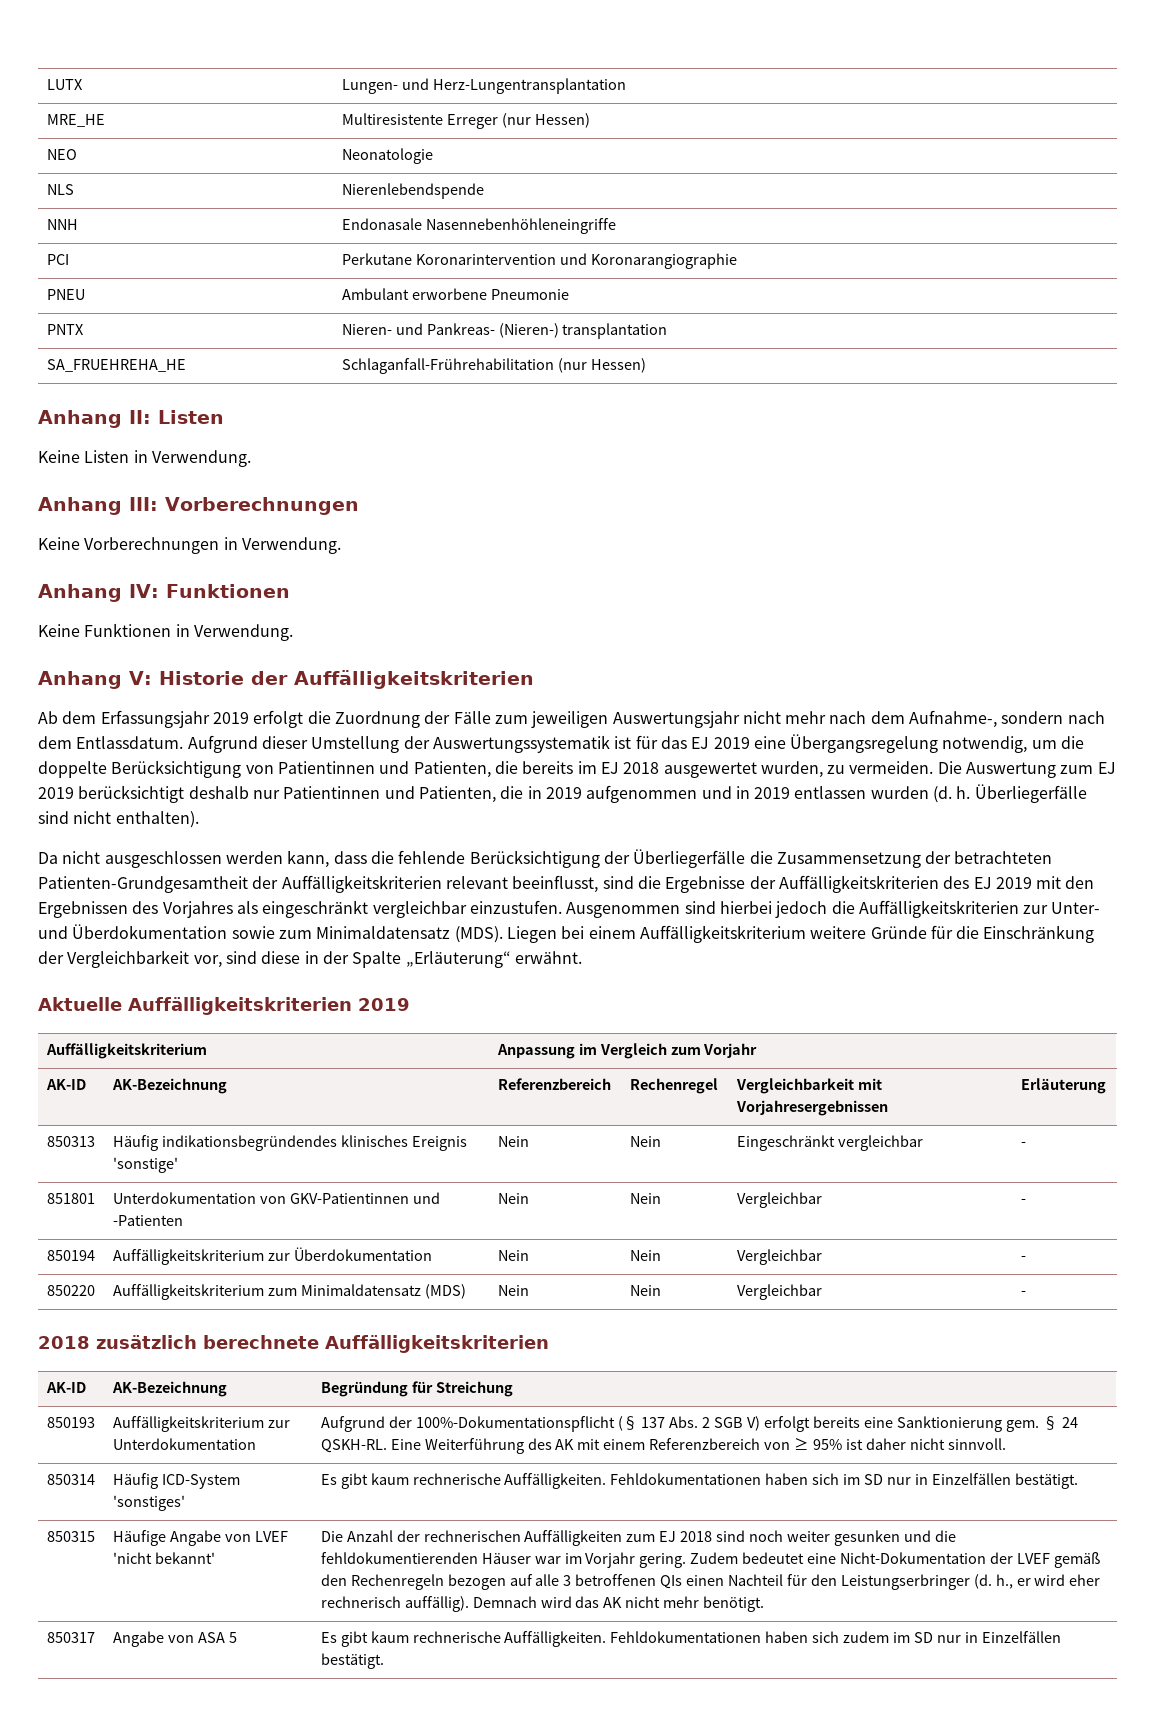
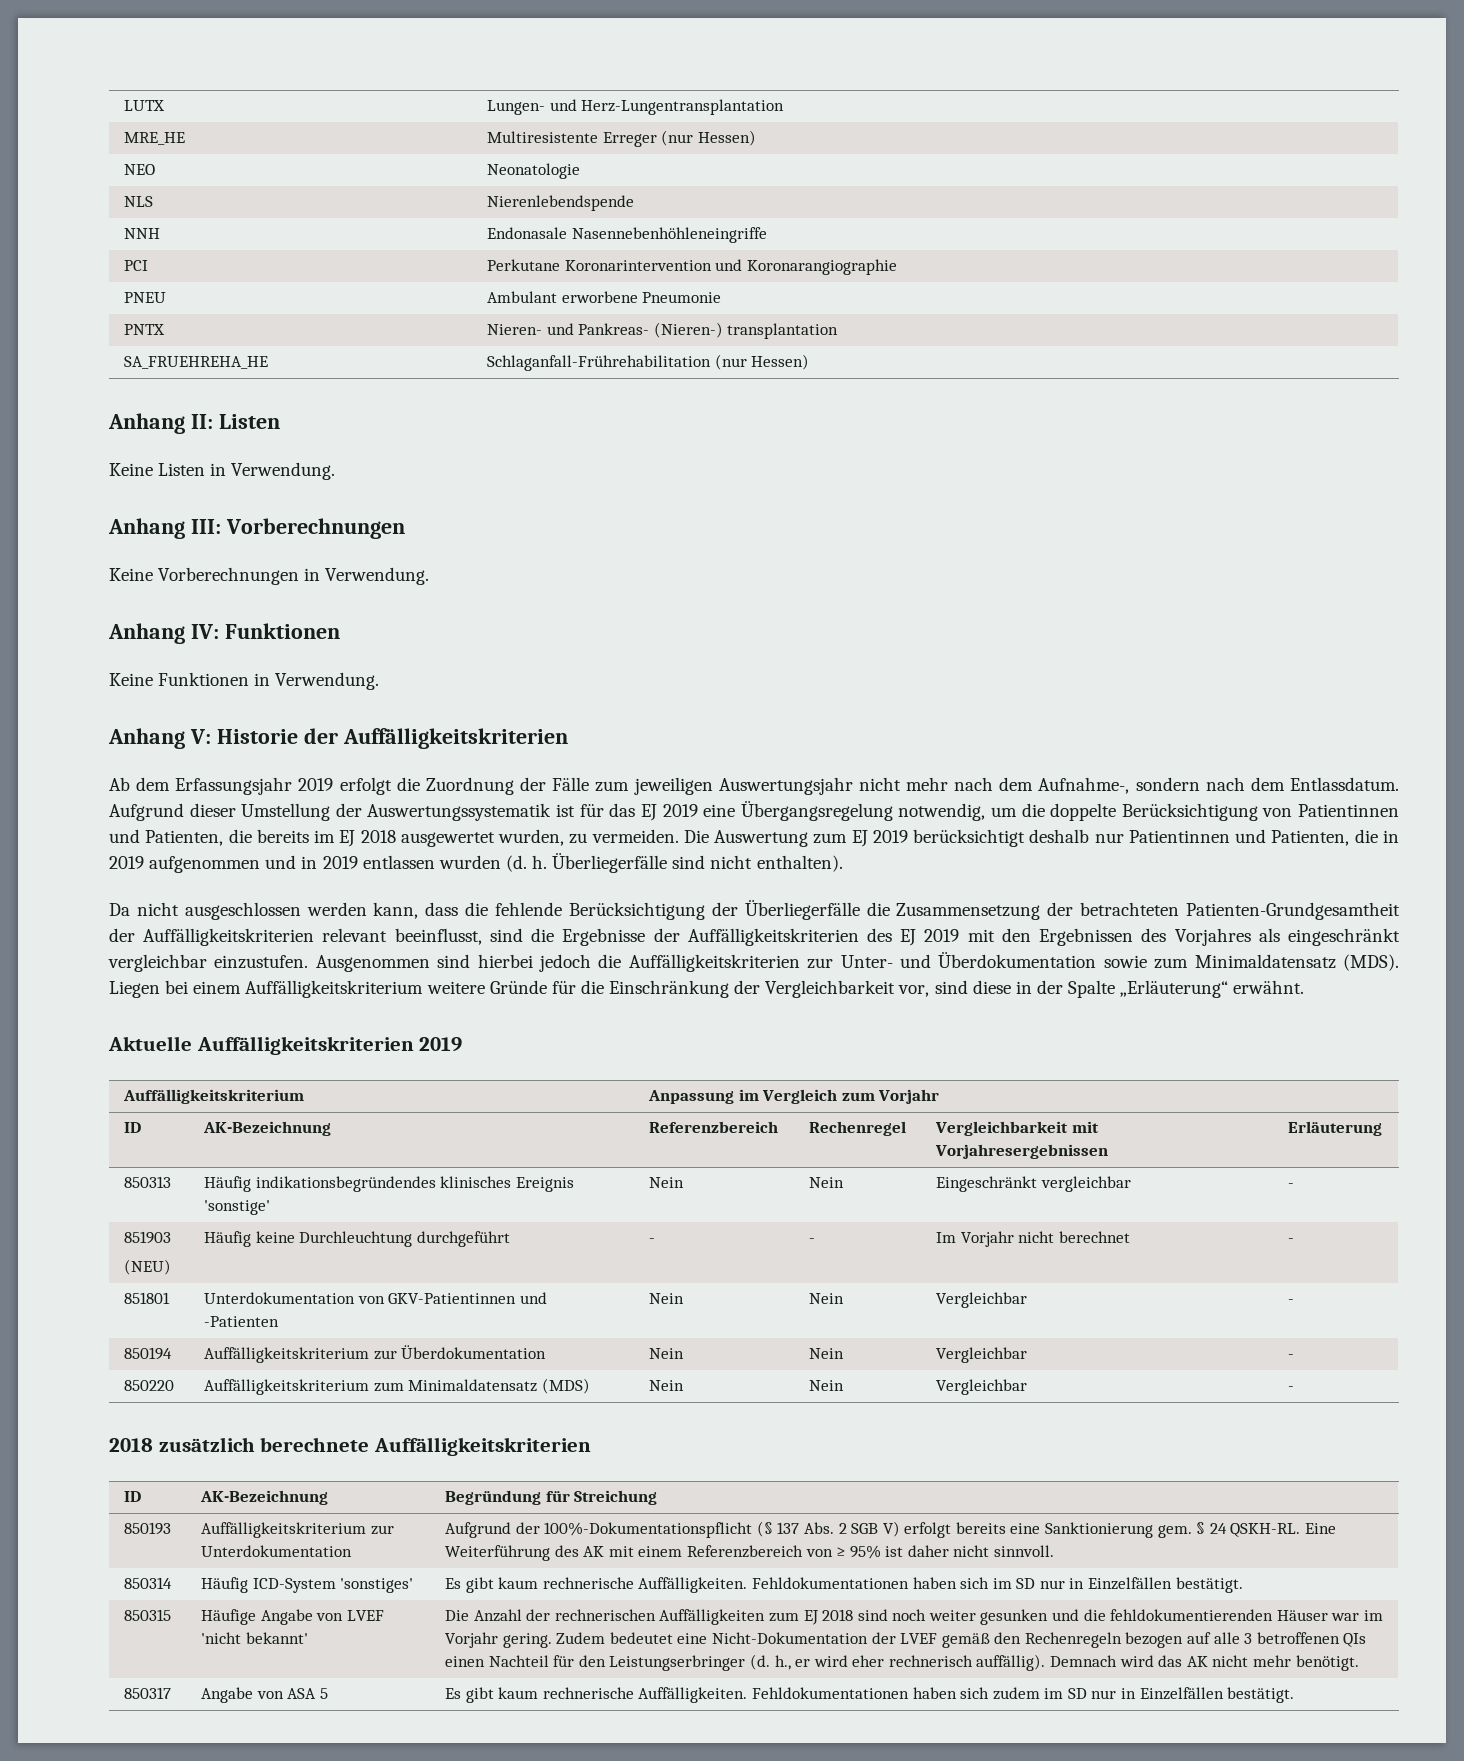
[45,1079,86,1090] AK-ID -> [123,1122,141,1133] ID
(1026, 1144) none -> [123,1231,171,1244] [123,1259,171,1275] [203,1231,510,1247] [648,1238,655,1243] [808,1238,815,1243] [935,1231,1130,1247] [1287,1238,1294,1243] // 851903 // (NEU) | Häufig keine Durchleuchtung durchgeführt | - | - | Im Vorjahr nicht berechnet | -
[45,1382,86,1393] AK-ID -> [123,1491,141,1502] ID

